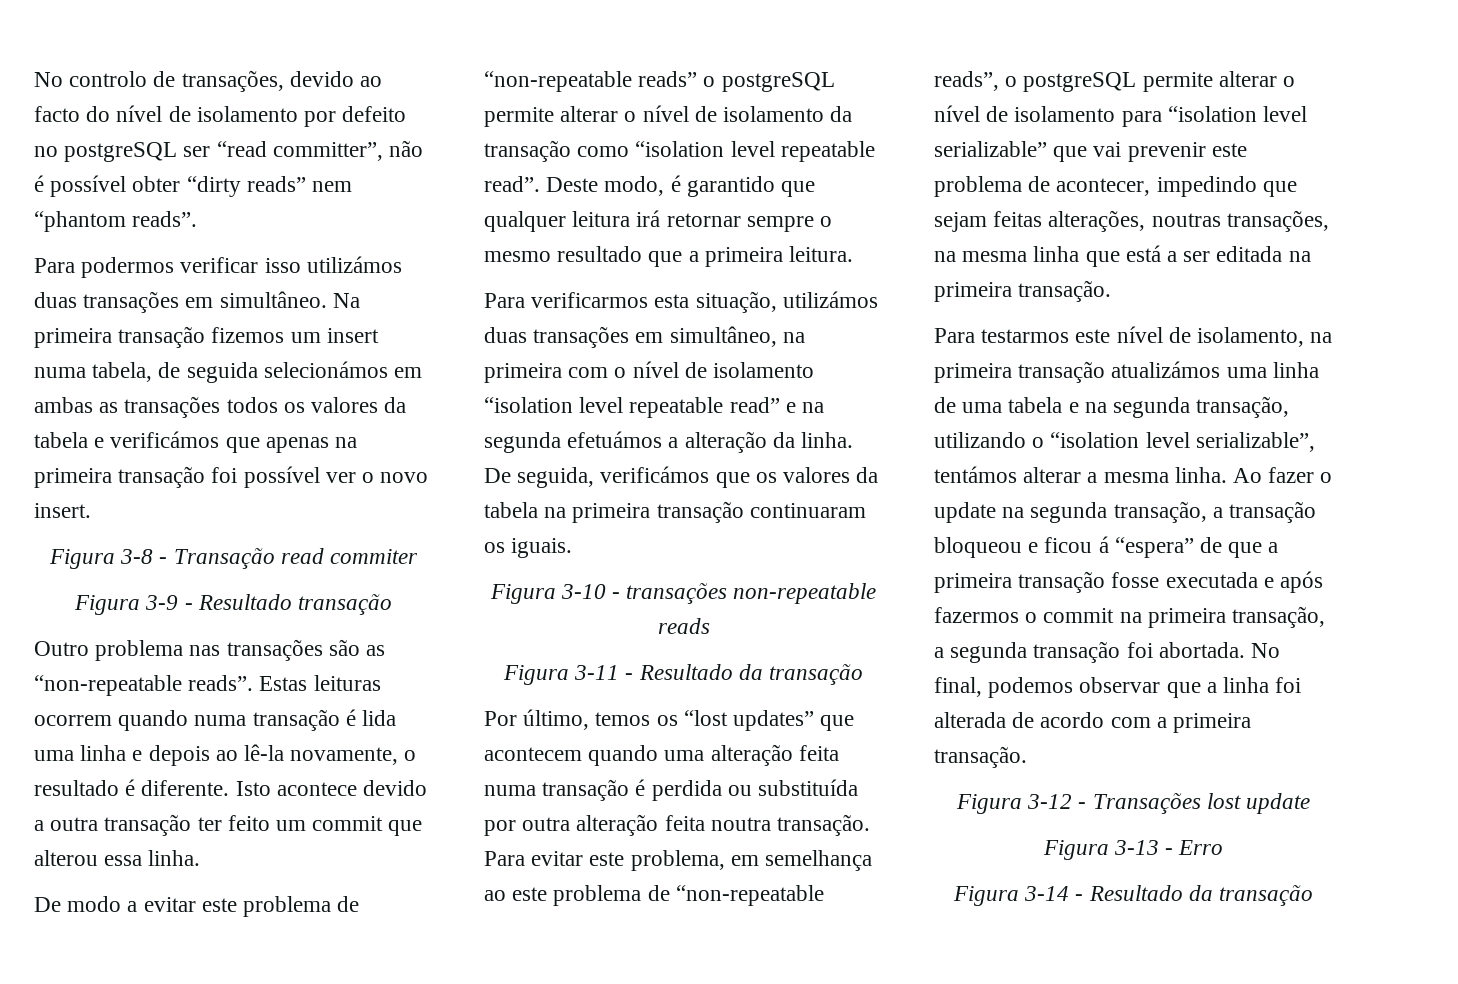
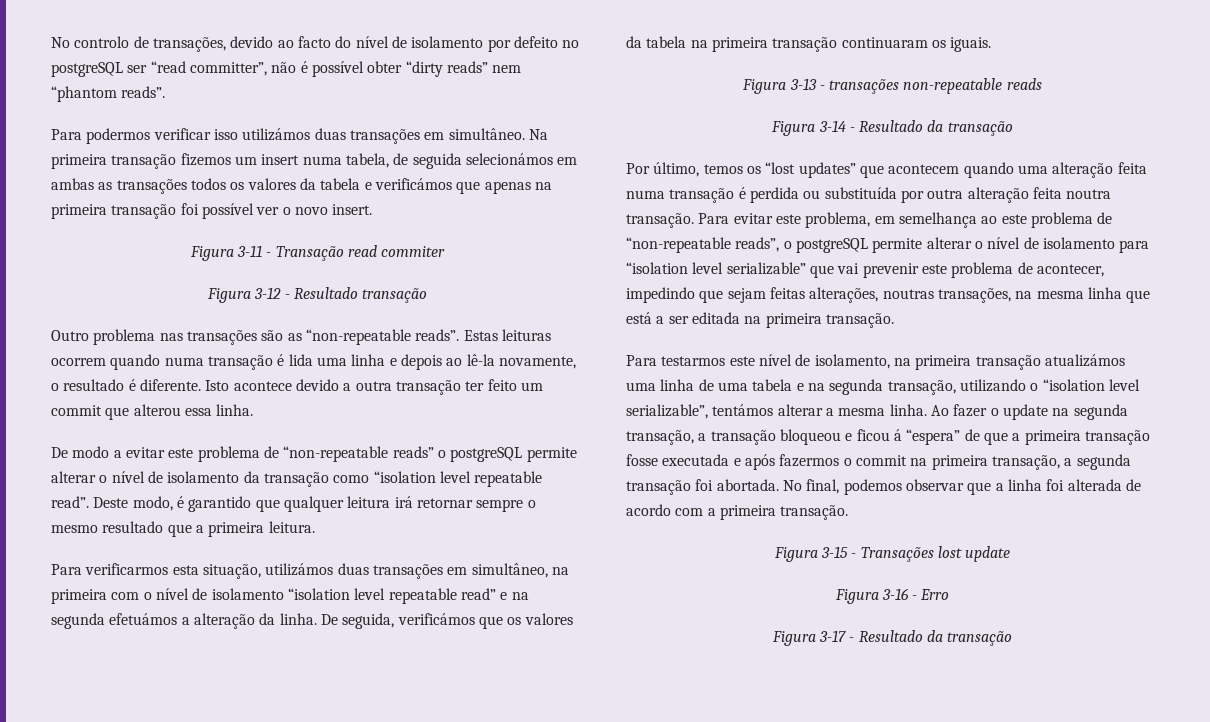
[120,549,154,564] 3-8 -> [237,245,263,257] 3-11
[145,595,179,610] 3-9 -> [254,287,282,299] 3-12
[560,584,606,599] 3-10 -> [789,78,817,90] 3-13
[574,665,620,680] 3-11 -> [818,120,846,132] 3-14
[1027,794,1073,809] 3-12 -> [821,546,849,558] 3-15
[1113,840,1159,855] 3-13 -> [881,588,909,600] 3-16
[1024,886,1070,901] 3-14 -> [819,630,847,642] 3-17

